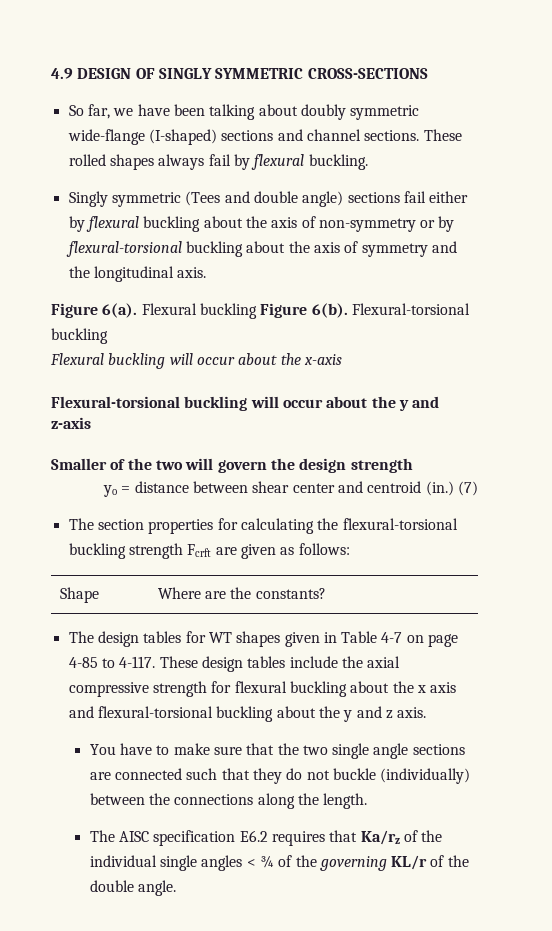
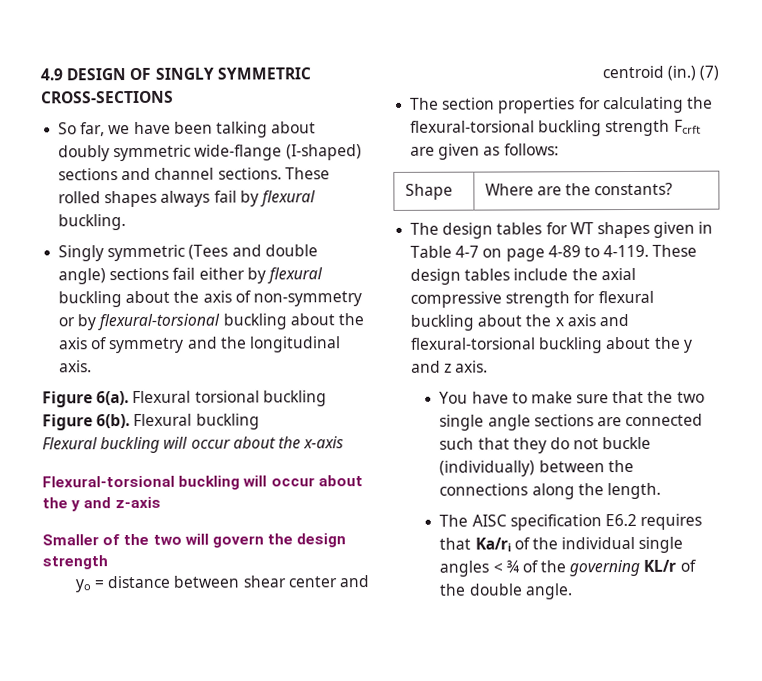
(197, 309) none -> [194,390,260,403] torsional
[351,303,470,315] Flexural-torsional -> [133,413,193,426] Flexural
[68,656,156,668] 4-85 to 4-117. -> [547,244,650,258] 4-89 to 4-119.
[360,830,400,845] Ka/rz -> [474,537,511,552] Ka/ri

